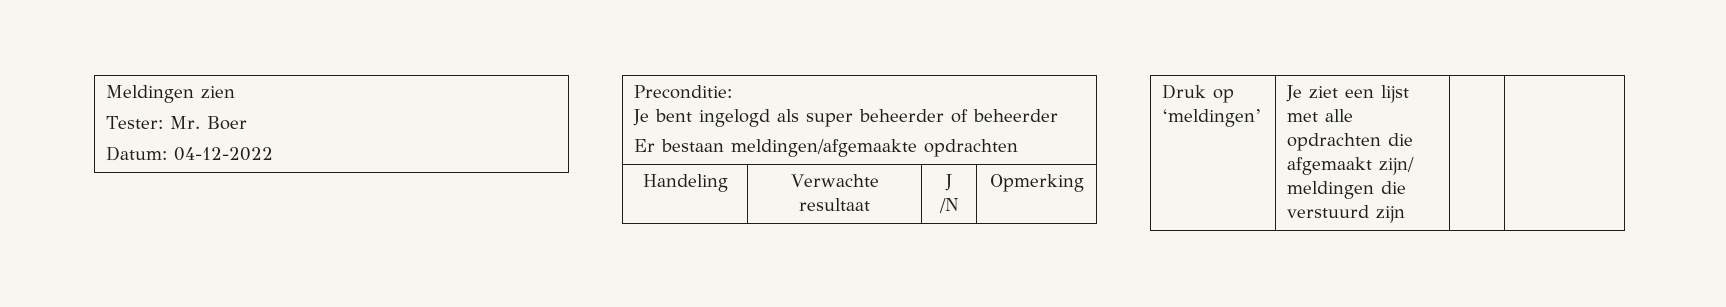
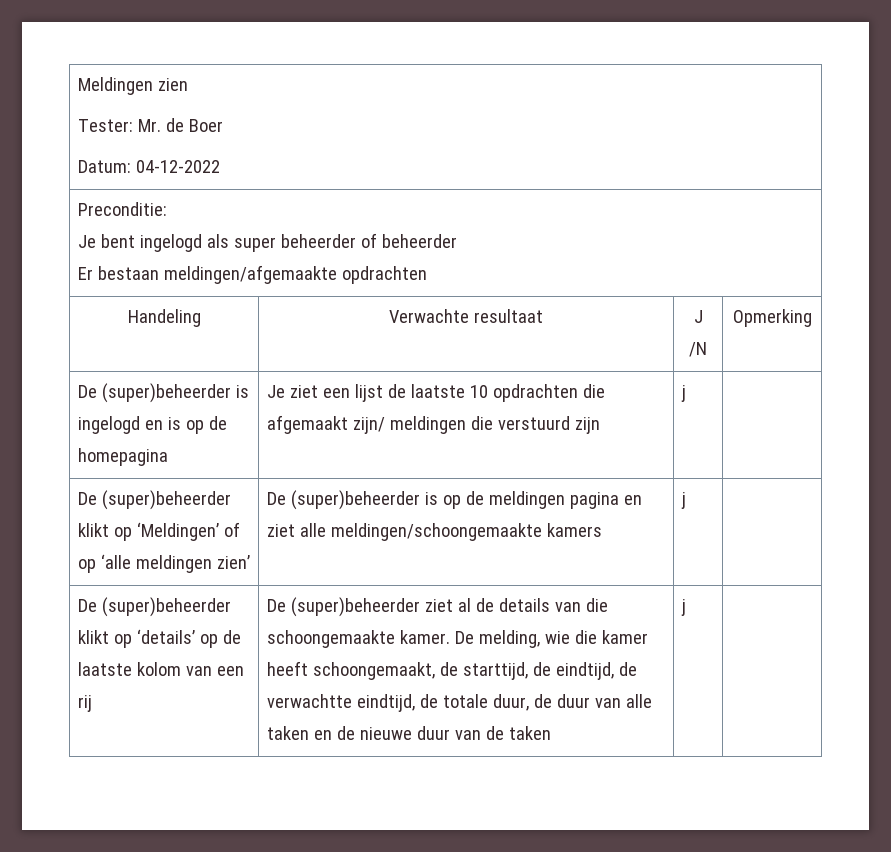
(201, 122) none -> [165,118,184,132] de
[1162,84,1235,103] [1162,109,1262,127] Druk op ‘meldingen’ -> [78,383,249,403] [78,416,227,434] [78,448,169,466] De (super)beheerder is ingelogd en is op de homepagina
[1287,109,1354,122] met alle -> [387,384,488,398] de laatste 10
(1406, 214) none -> [681,385,687,402] [78,490,232,510] [78,522,240,541] [78,554,250,573] [267,490,642,510] [267,523,602,541] [681,492,687,509] [78,597,232,617] [78,629,241,648] [78,662,244,676] [78,695,93,712] [267,597,608,617] [267,630,648,648] [267,661,637,680] [267,694,652,712] [267,726,551,740] [681,599,687,616] j | // De (super)beheerder klikt op ‘Meldingen’ of op ‘alle meldingen zien’ | De (super)beheerder is op de meldingen pagina en ziet alle meldingen/schoongemaakte kamers | j | // De (super)beheerder klikt op ‘details’ op de laatste kolom van een rij | De (super)beheerder ziet al de details van die schoongemaakte kamer. De melding, wie die kamer heeft schoongemaakt, de starttijd, de eindtijd, de verwachtte eindtijd, de totale duur, de duur van alle taken en de nieuwe duur van de taken | j

